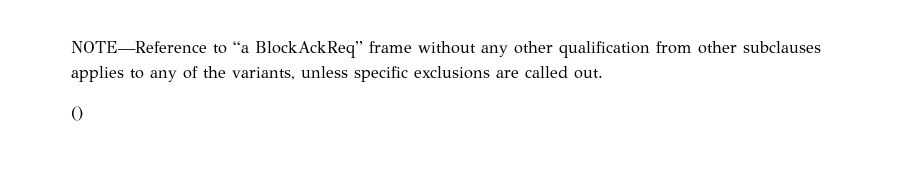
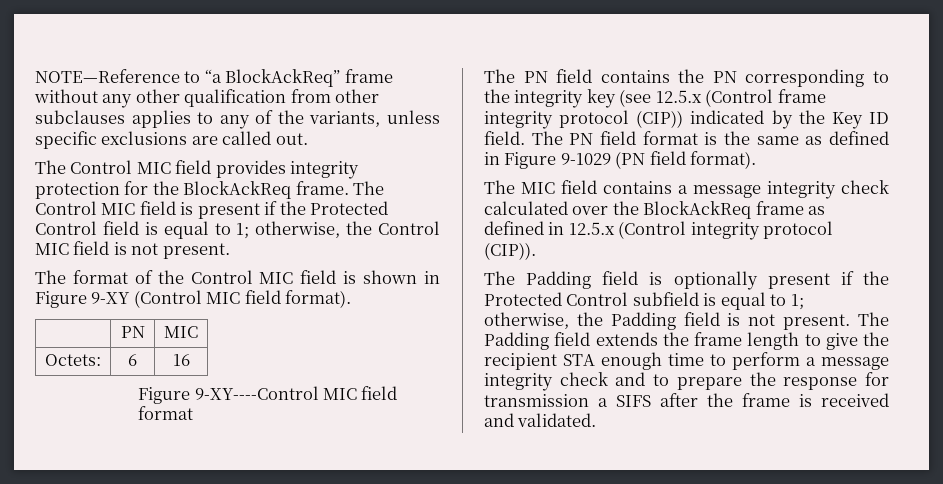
[71,106,83,121] () -> [35,160,360,179] [35,181,385,199] [35,201,389,219] [35,221,440,239] [35,241,230,259] [35,270,441,284] [35,290,352,308] [120,326,145,338] [164,326,198,338] [45,354,101,366] [128,354,137,366] [172,354,190,366] [138,386,398,404] [138,406,194,420] [484,69,889,87] [484,89,826,108] [484,110,890,129] [484,131,889,145] [484,151,757,169] [484,180,889,199] [484,201,826,219] [484,221,834,240] [484,242,536,260] [484,271,889,290] [484,292,804,310] [484,312,889,330] [484,332,889,350] [484,352,889,370] [484,372,889,391] [484,393,889,407] [484,413,597,427] The Control MIC field provides integrity protection for the BlockAckReq frame. The Control MIC field is present if the Protected Control field is equal to 1; otherwise, the Control MIC field is not present. // The format of the Control MIC field is shown in Figure 9-XY (Control MIC field format). // | PN | MIC // Octets: | 6 | 16 // Figure 9-XY----Control MIC field format // The PN field contains the PN corresponding to the integrity key (see 12.5.x (Control frame integrity protocol (CIP)) indicated by the Key ID field. The PN field format is the same as defined in Figure 9-1029 (PN field format). // The MIC field contains a message integrity check calculated over the BlockAckReq frame as defined in 12.5.x (Control integrity protocol (CIP)). // The Padding field is optionally present if the Protected Control subfield is equal to 1; otherwise, the Padding field is not present. The Padding field extends the frame length to give the recipient STA enough time to perform a message integrity check and to prepare the response for transmission a SIFS after the frame is received and validated.

